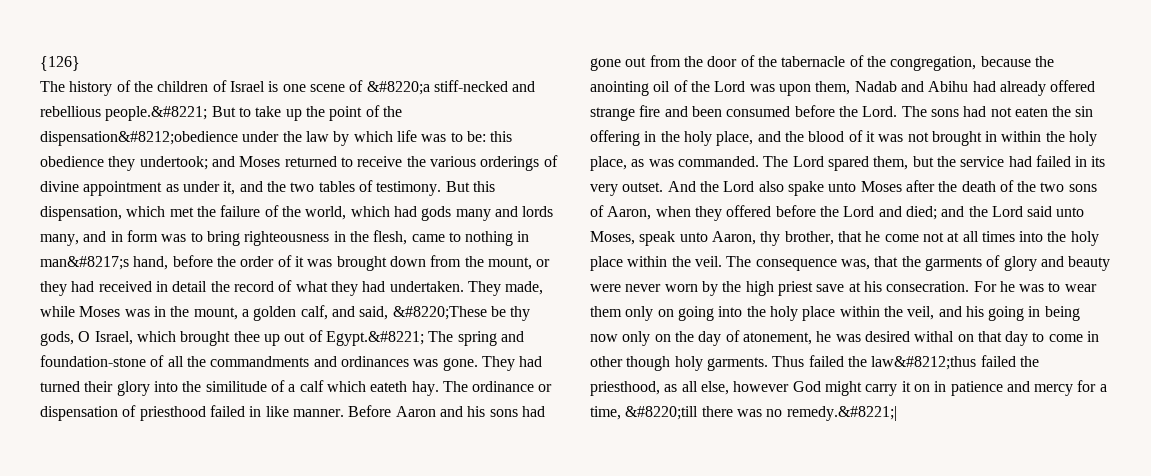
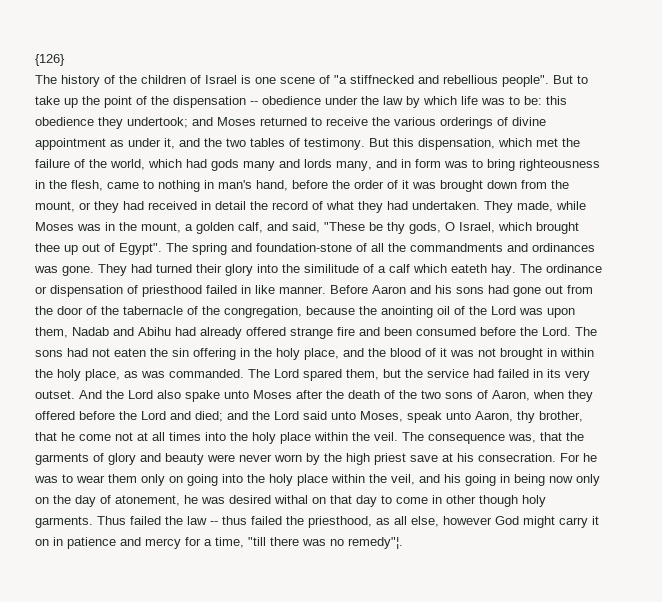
[366,80,508,95] &#8220;a stiff-necked -> [334,75,414,84] "a stiffnecked
[105,106,208,121] people.&#8221; -> [502,75,549,87] people".
[40,131,238,146] dispensation&#8212;obedience -> [173,96,321,108] dispensation -- obedience
[40,256,129,270] man&#8217;s -> [218,180,252,189] man's
[392,306,487,320] &#8220;These -> [324,222,365,231] "These
[325,331,424,346] Egypt.&#8221; -> [119,243,162,255] Egypt".
[871,356,977,370] law&#8212;thus -> [187,516,247,525] law -- thus
[625,406,699,420] &#8220;till -> [248,537,266,546] "till
[786,406,897,421] remedy.&#8221;| -> [348,537,403,549] remedy"¦.

